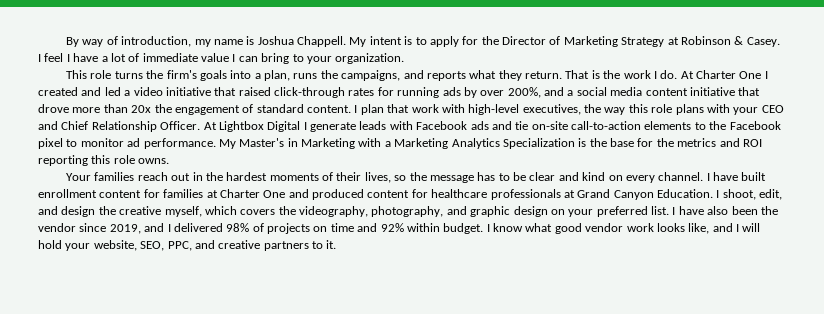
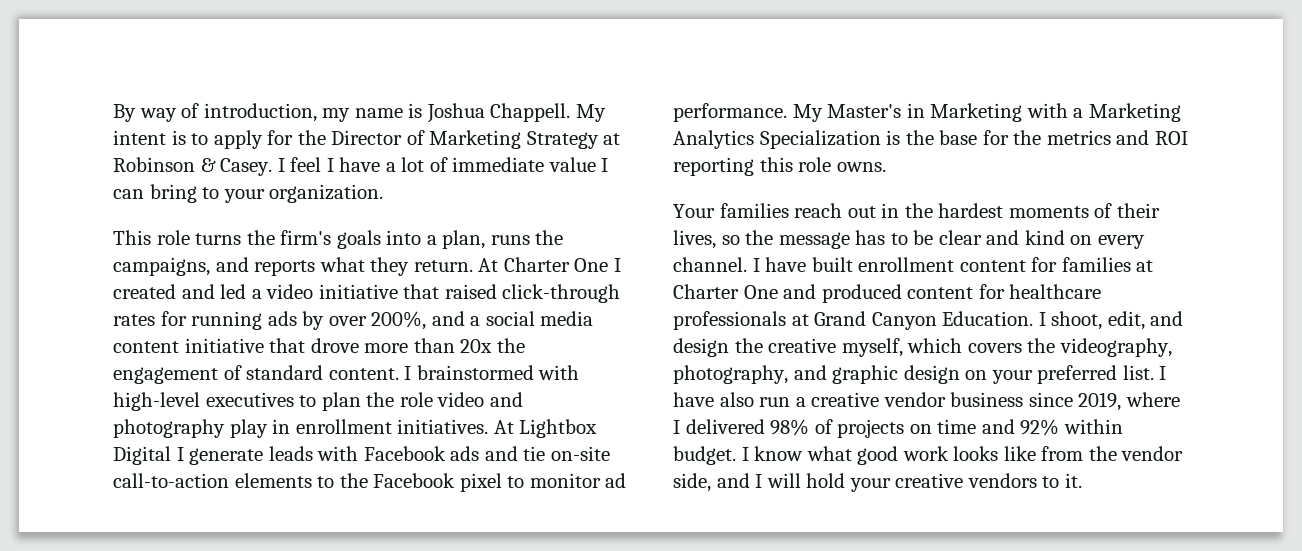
[565,70,678,79] That is the work I do. -> (473, 266) none
[360,104,784,115] [38,121,201,132] plan that work with high-level executives, the way this role plans with your CEO and Chief Relationship Officer. -> [416,365,580,380] [113,392,523,411] [113,419,489,438] brainstormed with high-level executives to plan the role video and photography play in enrollment initiatives.
[731,206,778,215] [38,223,76,232] been the vendor -> [759,392,1024,407] run a creative vendor business
[144,223,165,232] and -> [1125,392,1180,407] where
[585,223,624,232] vendor -> (899, 455) none
[688,223,710,234] like, -> [1003,446,1184,461] [673,473,711,492] like from the vendor side,
[93,240,309,251] website, SEO, PPC, and creative partners -> [895,473,1037,488] creative vendors

